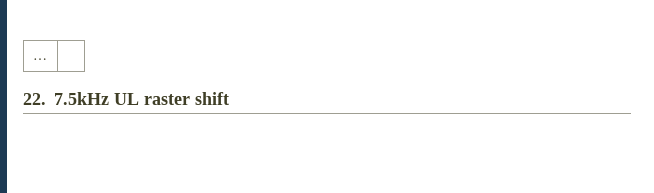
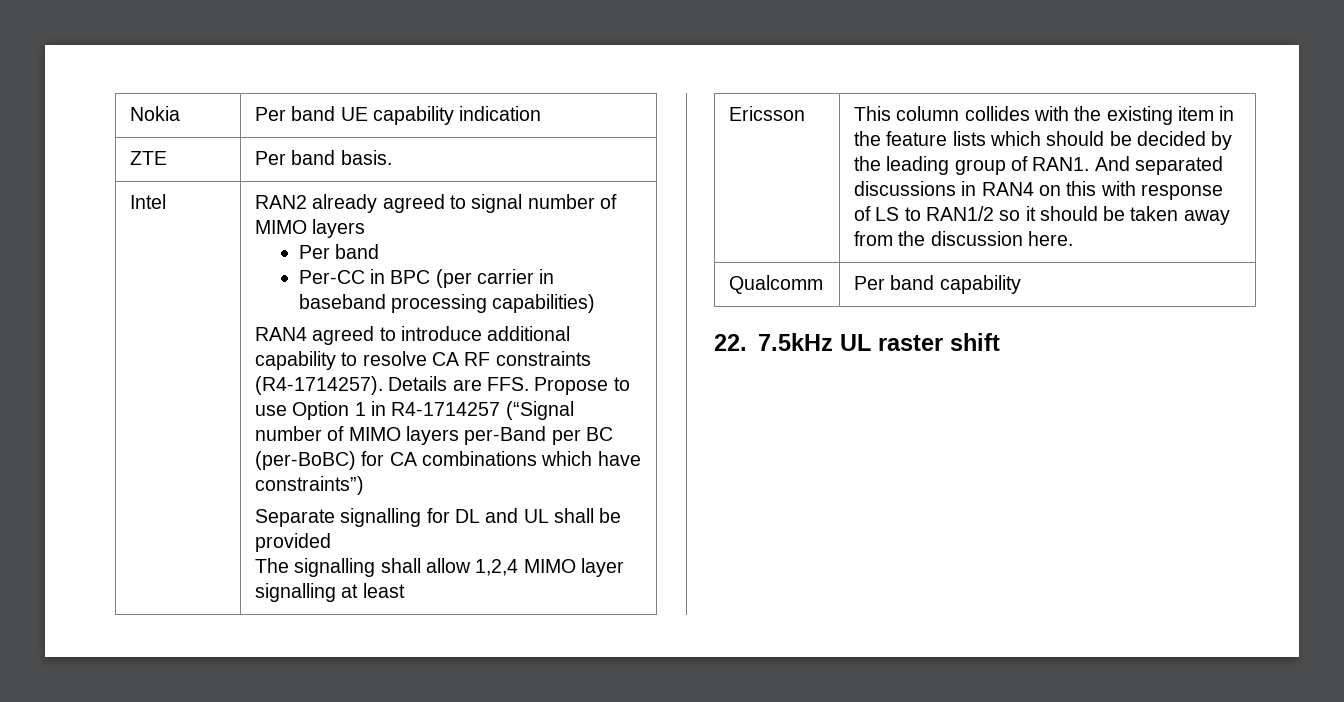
[32,58,47,60] … | -> [130,106,181,121] [255,106,542,125] [130,151,168,165] [255,150,392,165] [130,194,167,209] [255,194,617,213] [255,219,366,238] [298,244,380,259] [298,269,555,288] [298,294,596,313] [255,326,571,345] [255,351,591,370] [255,376,630,395] [255,401,574,420] [255,426,613,445] [255,451,641,470] [255,476,365,495] [255,508,622,527] [255,533,332,552] [255,558,624,577] [255,583,405,602] [729,106,806,121] [854,106,1235,125] [854,131,1233,150] [854,156,1223,175] [854,181,1223,200] [854,206,1230,225] [854,231,1073,246] [729,275,824,294] [854,275,1021,294] Nokia | Per band UE capability indication // ZTE | Per band basis. // Intel | RAN2 already agreed to signal number of MIMO layers // Per band // Per-CC in BPC (per carrier in baseband processing capabilities) // RAN4 agreed to introduce additional capability to resolve CA RF constraints (R4-1714257). Details are FFS. Propose to use Option 1 in R4-1714257 (“Signal number of MIMO layers per-Band per BC (per-BoBC) for CA combinations which have constraints”) // Separate signalling for DL and UL shall be provided // The signalling shall allow 1,2,4 MIMO layer signalling at least // Ericsson | This column collides with the existing item in the feature lists which should be decided by the leading group of RAN1. And separated discussions in RAN4 on this with response of LS to RAN1/2 so it should be taken away from the discussion here. // Qualcomm | Per band capability

